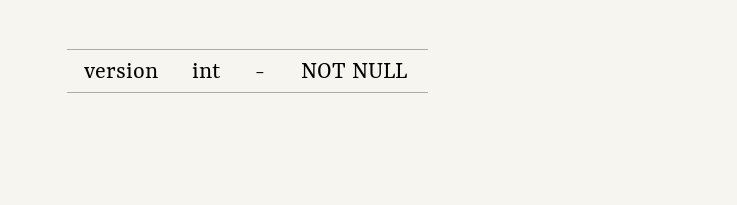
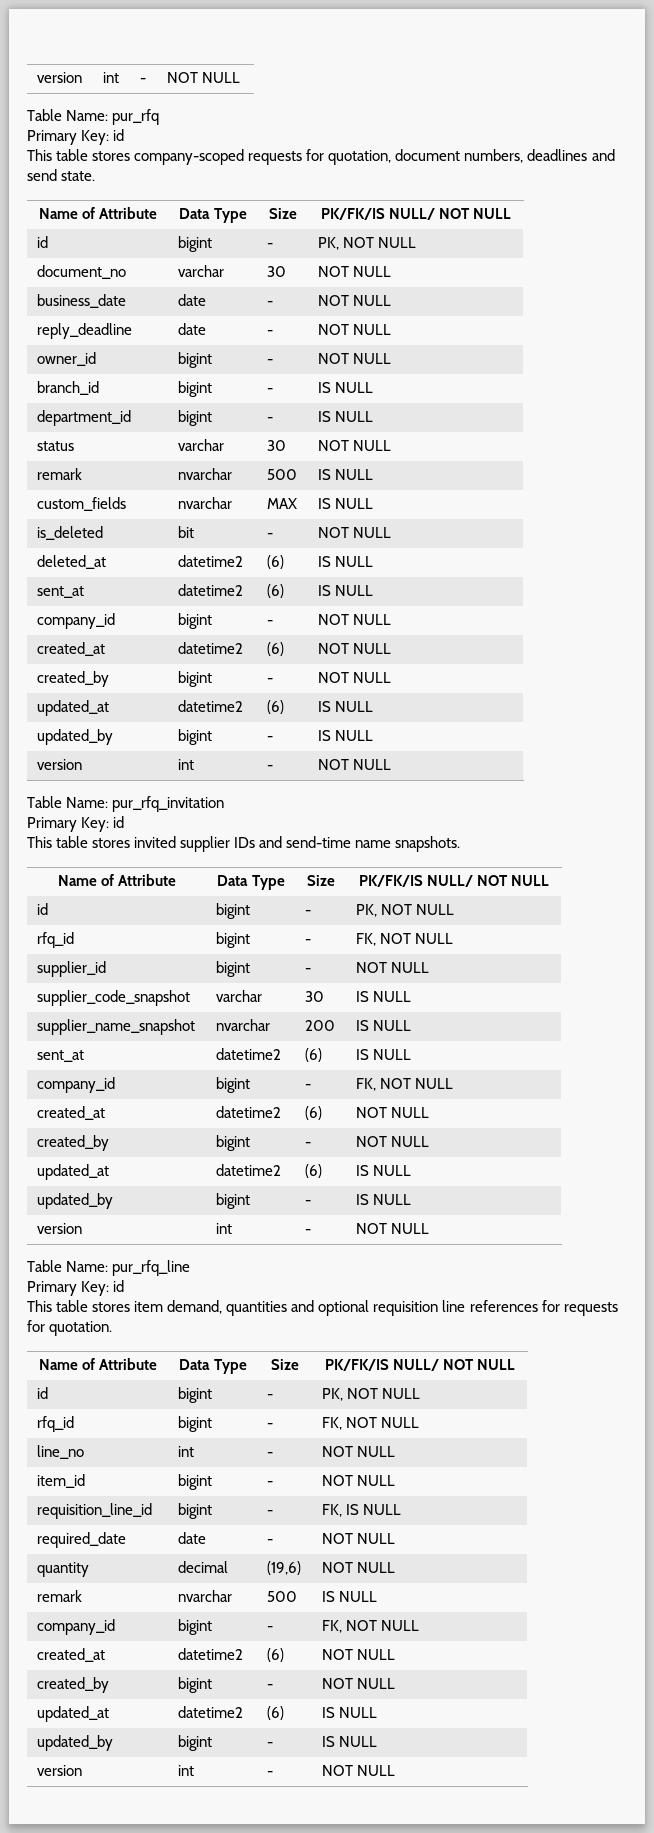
[83,63,158,78] [191,63,221,78] [254,72,265,78] [300,63,408,78] version | int | - | NOT NULL -> [37,72,83,83] [103,72,120,83] [140,78,147,83] [167,72,241,83] [27,109,160,125] [27,129,125,145] [27,149,615,165] [27,169,96,181] [38,207,158,219] [179,208,247,223] [269,208,297,219] [320,208,512,220] [37,236,49,248] [178,236,213,252] [267,243,274,248] [318,237,417,250] [37,265,127,279] [178,265,225,277] [267,266,287,277] [318,266,392,277] [37,294,127,308] [178,294,207,306] [267,301,274,306] [318,295,392,306] [37,323,133,339] [178,323,207,335] [267,330,274,335] [318,324,392,335] [37,352,97,366] [178,352,213,368] [267,359,274,364] [318,353,392,364] [37,381,100,395] [178,381,213,397] [267,388,274,393] [318,382,374,393] [37,410,132,426] [178,410,213,426] [267,417,274,422] [318,411,374,422] [37,441,75,451] [178,439,225,451] [267,440,287,451] [318,440,392,451] [37,468,83,480] [178,468,233,480] [267,469,298,480] [318,469,374,480] [37,497,127,511] [178,497,233,509] [267,498,298,509] [318,498,374,509] [37,526,104,540] [178,526,195,538] [267,533,274,538] [318,527,392,538] [37,555,107,569] [178,555,244,567] [267,555,285,569] [318,556,374,567] [37,586,85,598] [178,584,244,596] [267,584,285,598] [318,585,374,596] [37,613,116,629] [178,613,213,629] [267,620,274,625] [318,614,392,625] [37,642,106,656] [178,642,244,654] [267,642,285,656] [318,643,392,654] [37,671,110,687] [178,671,213,687] [267,678,274,683] [318,672,392,683] [37,700,110,716] [178,700,244,712] [267,700,285,714] [318,701,374,712] [37,729,114,745] [178,729,213,745] [267,736,274,741] [318,730,374,741] [37,759,83,770] [178,759,195,770] [267,765,274,770] [318,759,392,770] [27,796,225,812] [27,816,125,832] [27,836,461,852] [57,874,177,886] [217,875,285,890] [307,875,335,886] [358,875,550,887] [37,903,49,915] [216,903,251,919] [305,910,312,915] [356,904,455,917] [37,932,75,948] [216,932,251,948] [305,939,312,944] [356,933,454,946] [37,961,107,977] [216,961,251,977] [305,968,312,973] [356,962,430,973] [37,990,191,1006] [216,990,263,1002] [305,991,325,1002] [356,991,412,1002] [37,1019,196,1035] [216,1019,271,1031] [305,1020,336,1031] [356,1020,412,1031] [37,1050,85,1062] [216,1048,282,1060] [305,1048,323,1062] [356,1049,412,1060] [37,1077,116,1093] [216,1077,251,1093] [305,1084,312,1089] [356,1078,454,1091] [37,1106,106,1120] [216,1106,282,1118] [305,1106,323,1120] [356,1107,430,1118] [37,1135,110,1151] [216,1135,251,1151] [305,1142,312,1147] [356,1136,430,1147] [37,1164,110,1180] [216,1164,282,1176] [305,1164,323,1178] [356,1165,412,1176] [37,1193,114,1209] [216,1193,251,1209] [305,1200,312,1205] [356,1194,412,1205] [37,1223,83,1234] [216,1223,233,1234] [305,1229,312,1234] [356,1223,430,1234] [27,1260,191,1276] [27,1280,125,1296] [27,1300,618,1316] [27,1320,113,1336] [38,1358,158,1370] [179,1359,247,1374] [271,1359,299,1370] [324,1359,516,1371] [37,1387,49,1399] [178,1387,213,1403] [267,1394,274,1399] [322,1388,421,1401] [37,1416,75,1432] [178,1416,213,1432] [267,1423,274,1428] [322,1417,420,1430] [37,1445,85,1459] [178,1446,195,1457] [267,1452,274,1457] [322,1446,396,1457] [37,1474,86,1488] [178,1474,213,1490] [267,1481,274,1486] [322,1475,396,1486] [37,1503,153,1519] [178,1503,213,1519] [267,1510,274,1515] [322,1504,402,1517] [37,1532,127,1548] [178,1532,207,1544] [267,1539,274,1544] [322,1533,396,1544] [37,1562,90,1577] [178,1561,229,1573] [267,1561,302,1575] [322,1562,396,1573] [37,1590,83,1602] [178,1590,233,1602] [267,1591,298,1602] [322,1591,378,1602] [37,1619,116,1635] [178,1619,213,1635] [267,1626,274,1631] [322,1620,420,1633] [37,1648,106,1662] [178,1648,244,1660] [267,1648,285,1662] [322,1649,396,1660] [37,1677,110,1693] [178,1677,213,1693] [267,1684,274,1689] [322,1678,396,1689] [37,1706,110,1722] [178,1706,244,1718] [267,1706,285,1720] [322,1707,378,1718] [37,1735,114,1751] [178,1735,213,1751] [267,1742,274,1747] [322,1736,378,1747] [37,1765,83,1776] [178,1765,195,1776] [267,1771,274,1776] [322,1765,396,1776] version | int | - | NOT NULL // Table Name: pur_rfq // Primary Key: id // This table stores company-scoped requests for quotation, document numbers, deadlines and send state. // Name of Attribute | Data Type | Size | PK/FK/IS NULL/ NOT NULL // id | bigint | - | PK, NOT NULL // document_no | varchar | 30 | NOT NULL // business_date | date | - | NOT NULL // reply_deadline | date | - | NOT NULL // owner_id | bigint | - | NOT NULL // branch_id | bigint | - | IS NULL // department_id | bigint | - | IS NULL // status | varchar | 30 | NOT NULL // remark | nvarchar | 500 | IS NULL // custom_fields | nvarchar | MAX | IS NULL // is_deleted | bit | - | NOT NULL // deleted_at | datetime2 | (6) | IS NULL // sent_at | datetime2 | (6) | IS NULL // company_id | bigint | - | NOT NULL // created_at | datetime2 | (6) | NOT NULL // created_by | bigint | - | NOT NULL // updated_at | datetime2 | (6) | IS NULL // updated_by | bigint | - | IS NULL // version | int | - | NOT NULL // Table Name: pur_rfq_invitation // Primary Key: id // This table stores invited supplier IDs and send-time name snapshots. // Name of Attribute | Data Type | Size | PK/FK/IS NULL/ NOT NULL // id | bigint | - | PK, NOT NULL // rfq_id | bigint | - | FK, NOT NULL // supplier_id | bigint | - | NOT NULL // supplier_code_snapshot | varchar | 30 | IS NULL // supplier_name_snapshot | nvarchar | 200 | IS NULL // sent_at | datetime2 | (6) | IS NULL // company_id | bigint | - | FK, NOT NULL // created_at | datetime2 | (6) | NOT NULL // created_by | bigint | - | NOT NULL // updated_at | datetime2 | (6) | IS NULL // updated_by | bigint | - | IS NULL // version | int | - | NOT NULL // Table Name: pur_rfq_line // Primary Key: id // This table stores item demand, quantities and optional requisition line references for requests for quotation. // Name of Attribute | Data Type | Size | PK/FK/IS NULL/ NOT NULL // id | bigint | - | PK, NOT NULL // rfq_id | bigint | - | FK, NOT NULL // line_no | int | - | NOT NULL // item_id | bigint | - | NOT NULL // requisition_line_id | bigint | - | FK, IS NULL // required_date | date | - | NOT NULL // quantity | decimal | (19,6) | NOT NULL // remark | nvarchar | 500 | IS NULL // company_id | bigint | - | FK, NOT NULL // created_at | datetime2 | (6) | NOT NULL // created_by | bigint | - | NOT NULL // updated_at | datetime2 | (6) | IS NULL // updated_by | bigint | - | IS NULL // version | int | - | NOT NULL

